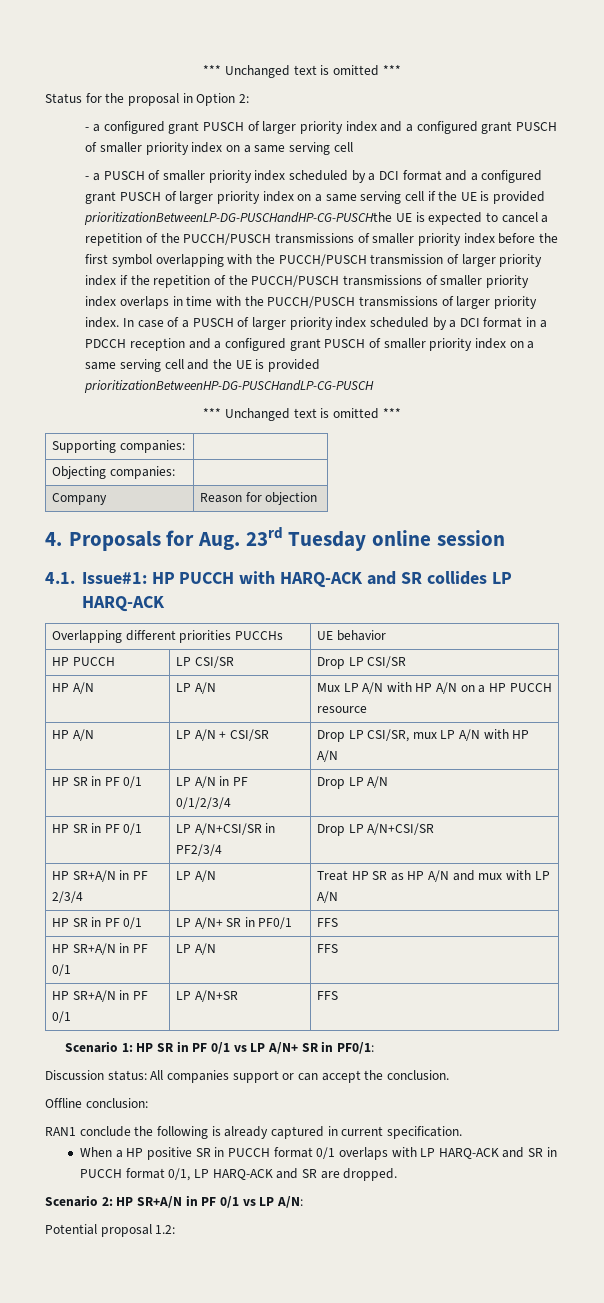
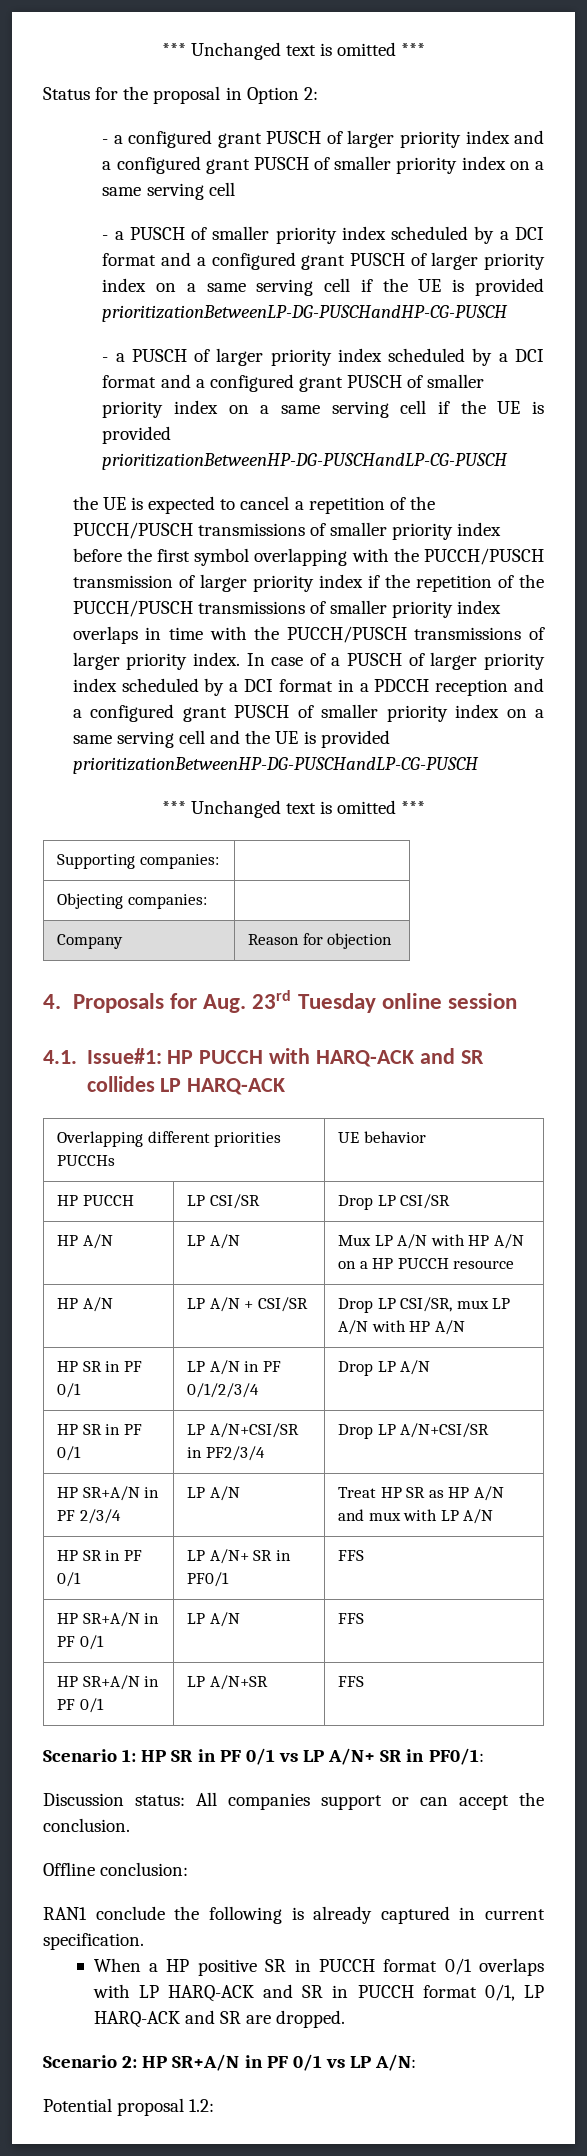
[84,212,393,225] prioritizationBetweenLP-DG-PUSCHandHP-CG-PUSCHthe -> [102,305,509,322] [102,348,545,366] [102,374,485,392] [102,400,544,418] [102,426,172,444] [102,453,509,470] [72,496,98,510] prioritizationBetweenLP-DG-PUSCHandHP-CG-PUSCH // - a PUSCH of larger priority index scheduled by a DCI format and a configured grant PUSCH of smaller priority index on a same serving cell if the UE is provided prioritizationBetweenHP-DG-PUSCHandLP-CG-PUSCH // the

